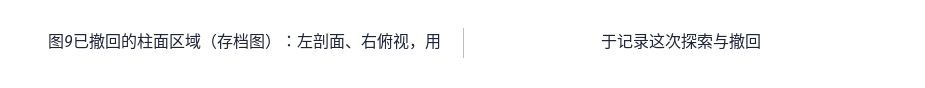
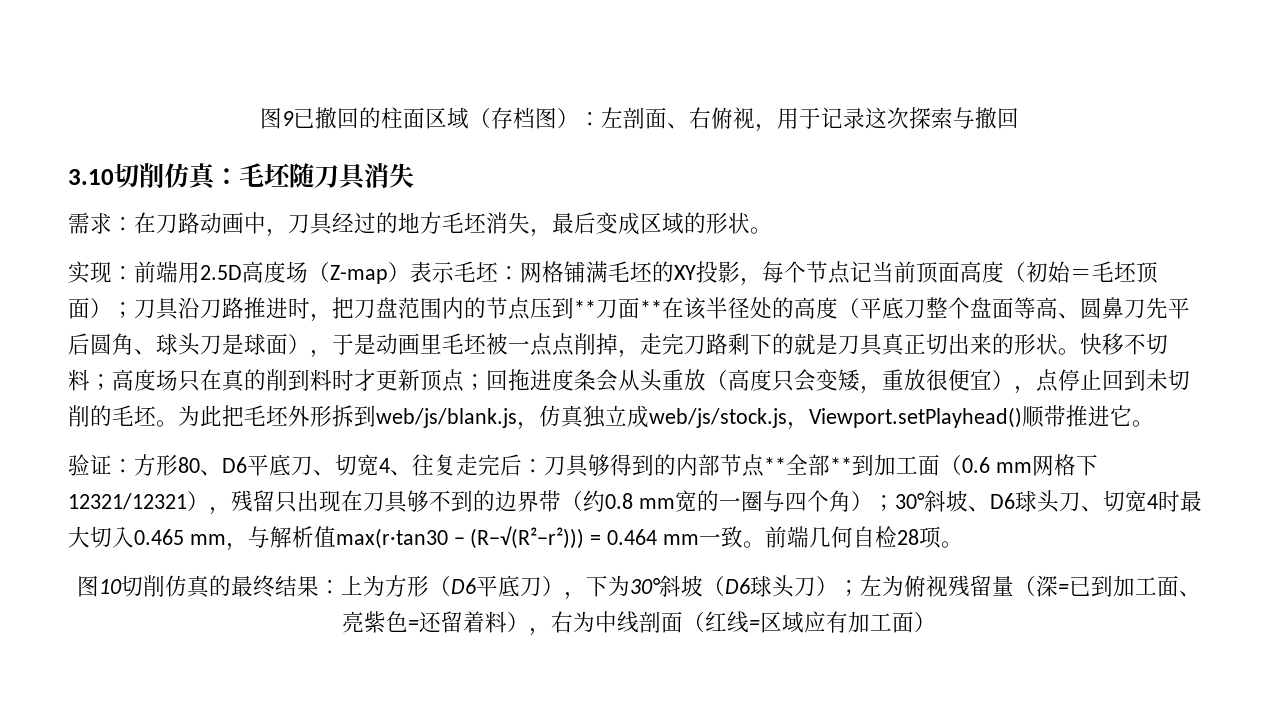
(761, 41) none -> [68,163,414,190] [68,212,772,237] [68,261,1158,286] [68,297,1190,322] [68,333,1168,358] [68,369,1190,394] [68,405,1154,430] [68,454,1098,477] [68,490,1202,515] [68,526,963,551] [77,575,1201,600] [342,611,936,636] // 3.10切削仿真：毛坯随刀具消失 // 需求：在刀路动画中，刀具经过的地方毛坯消失，最后变成区域的形状。 // 实现：前端用2.5D高度场（Z-map）表示毛坯：网格铺满毛坯的XY投影，每个节点记当前顶面高度（初始＝毛坯顶面）；刀具沿刀路推进时，把刀盘范围内的节点压到**刀面**在该半径处的高度（平底刀整个盘面等高、圆鼻刀先平后圆角、球头刀是球面），于是动画里毛坯被一点点削掉，走完刀路剩下的就是刀具真正切出来的形状。快移不切料；高度场只在真的削到料时才更新顶点；回拖进度条会从头重放（高度只会变矮，重放很便宜），点停止回到未切削的毛坯。为此把毛坯外形拆到web/js/blank.js，仿真独立成web/js/stock.js，Viewport.setPlayhead()顺带推进它。 // 验证：方形80、D6平底刀、切宽4、往复走完后：刀具够得到的内部节点**全部**到加工面（0.6 mm网格下12321/12321），残留只出现在刀具够不到的边界带（约0.8 mm宽的一圈与四个角）；30°斜坡、D6球头刀、切宽4时最大切入0.465 mm，与解析值max(r·tan30 − (R−√(R²−r²))) = 0.464 mm一致。前端几何自检28项。 // 图10切削仿真的最终结果：上为方形（D6平底刀），下为30°斜坡（D6球头刀）；左为俯视残留量（深=已到加工面、亮紫色=还留着料），右为中线剖面（红线=区域应有加工面）

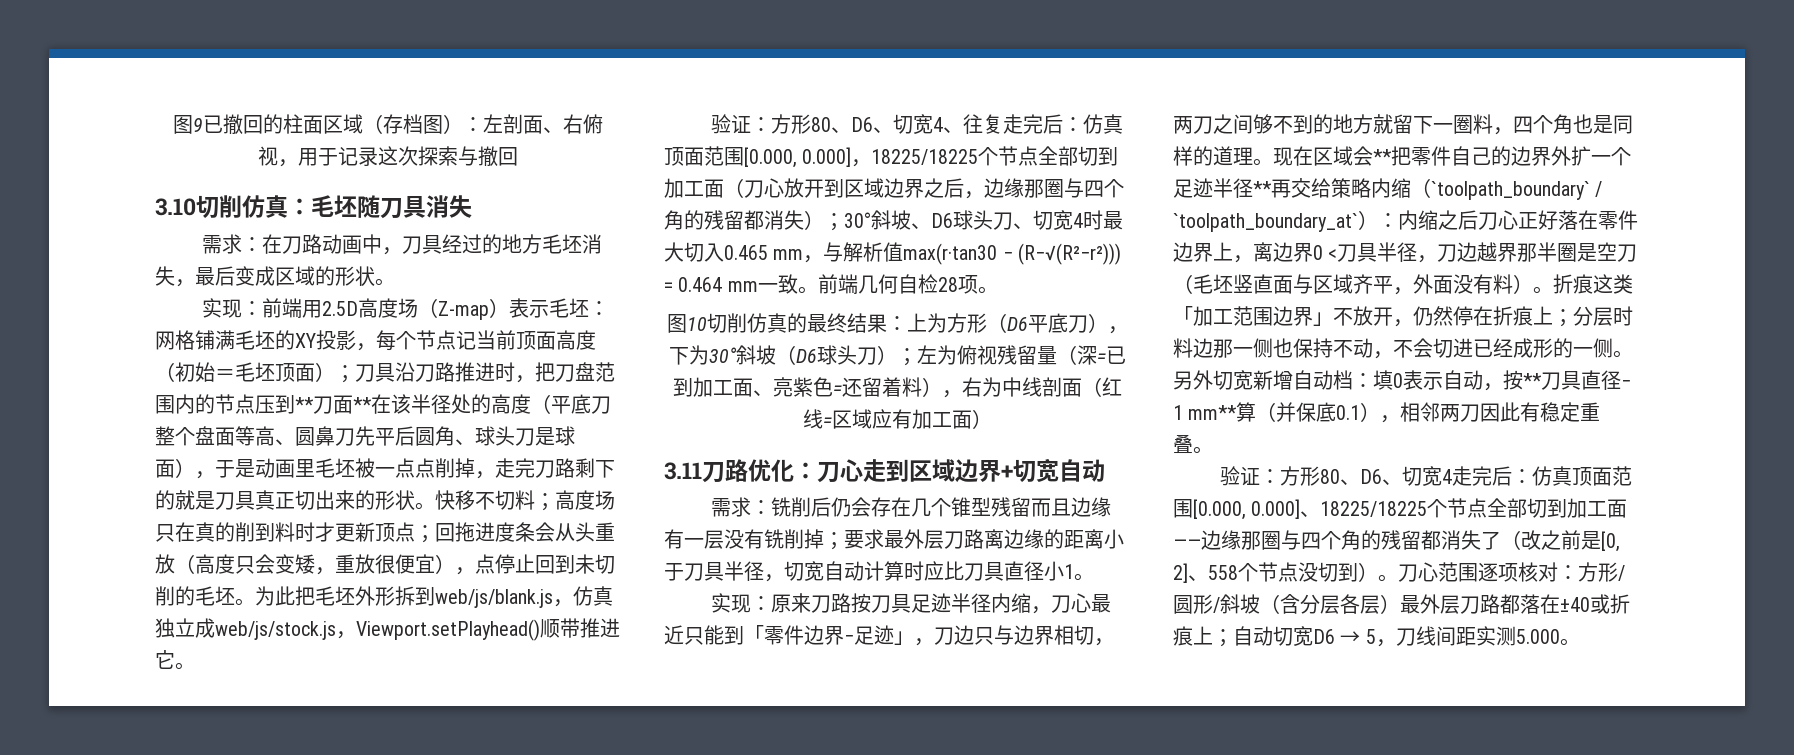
[247,454,313,476] 平底刀 -> (874, 124) none
[544,454,1098,477] [68,490,851,515] 刀具够得到的内部节点**全部**到加工面（0.6 mm网格下12321/12321），残留只出现在刀具够不到的边界带（约0.8 mm宽的一圈与四个角 -> [1083,114,1124,134] [664,146,1119,168] [664,178,1124,199] [664,210,804,230] 仿真顶面范围[0.000, 0.000]，18225/18225个节点全部切到加工面（刀心放开到区域边界之后，边缘那圈与四个角的残留都消失
(936, 622) none -> [664,458,1105,483] [711,497,1112,517] [664,529,1124,550] [664,561,1094,582] [711,593,1112,614] [664,625,1114,646] [1173,114,1633,135] [1173,146,1631,166] [1173,178,1603,200] [1173,210,1638,232] [1173,242,1638,263] [1173,274,1633,295] [1173,306,1633,327] [1173,338,1633,359] [1173,370,1631,391] [1173,402,1601,423] [1173,434,1213,454] [1220,466,1633,486] [1173,498,1628,520] [1173,530,1620,552] [1173,562,1625,583] [1173,594,1630,614] [1173,626,1580,647] // 3.11刀路优化：刀心走到区域边界+切宽自动 // 需求：铣削后仍会存在几个锥型残留而且边缘有一层没有铣削掉；要求最外层刀路离边缘的距离小于刀具半径，切宽自动计算时应比刀具直径小1。 // 实现：原来刀路按刀具足迹半径内缩，刀心最近只能到「零件边界−足迹」，刀边只与边界相切，两刀之间够不到的地方就留下一圈料，四个角也是同样的道理。现在区域会**把零件自己的边界外扩一个足迹半径**再交给策略内缩（`toolpath_boundary` / `toolpath_boundary_at`）：内缩之后刀心正好落在零件边界上，离边界0 <刀具半径，刀边越界那半圈是空刀（毛坯竖直面与区域齐平，外面没有料）。折痕这类「加工范围边界」不放开，仍然停在折痕上；分层时料边那一侧也保持不动，不会切进已经成形的一侧。另外切宽新增自动档：填0表示自动，按**刀具直径− 1 mm**算（并保底0.1），相邻两刀因此有稳定重叠。 // 验证：方形80、D6、切宽4走完后：仿真顶面范围[0.000, 0.000]、18225/18225个节点全部切到加工面——边缘那圈与四个角的残留都消失了（改之前是[0, 2]、558个节点没切到）。刀心范围逐项核对：方形/圆形/斜坡（含分层各层）最外层刀路都落在±40或折痕上；自动切宽D6 → 5，刀线间距实测5.000。

